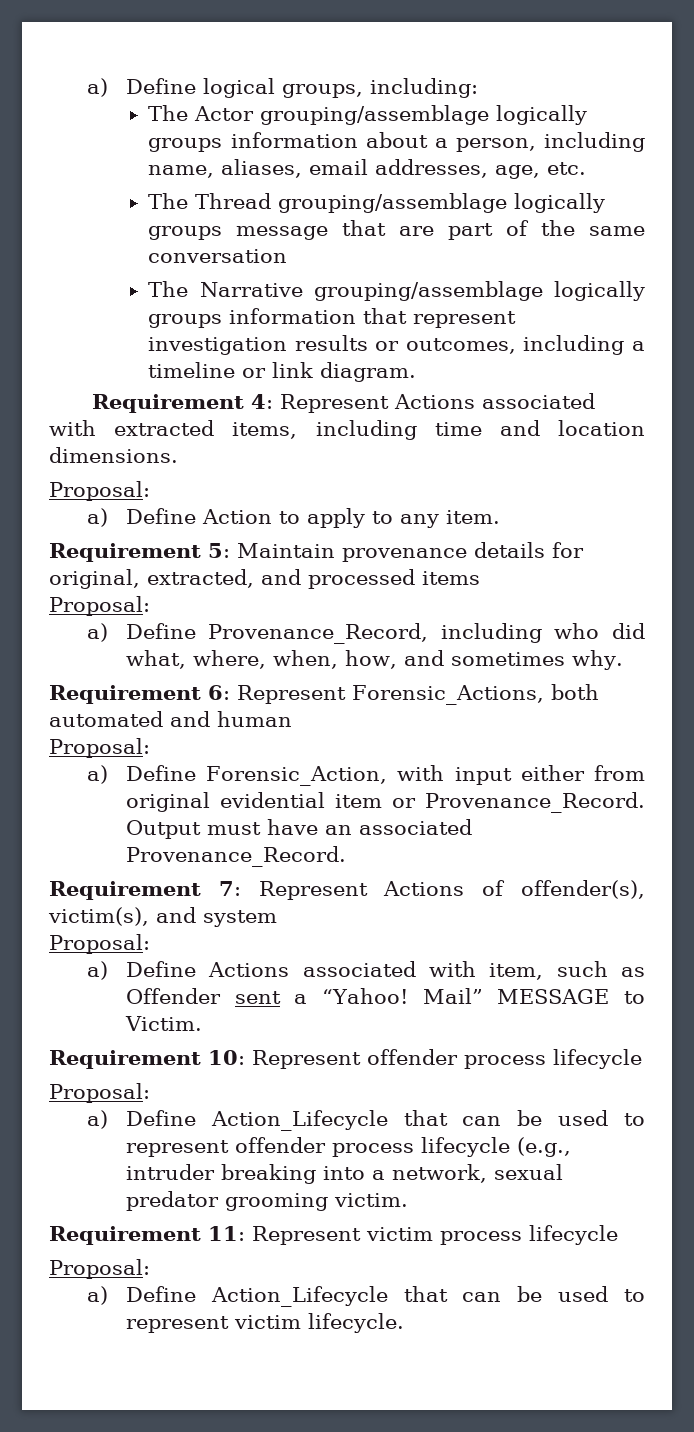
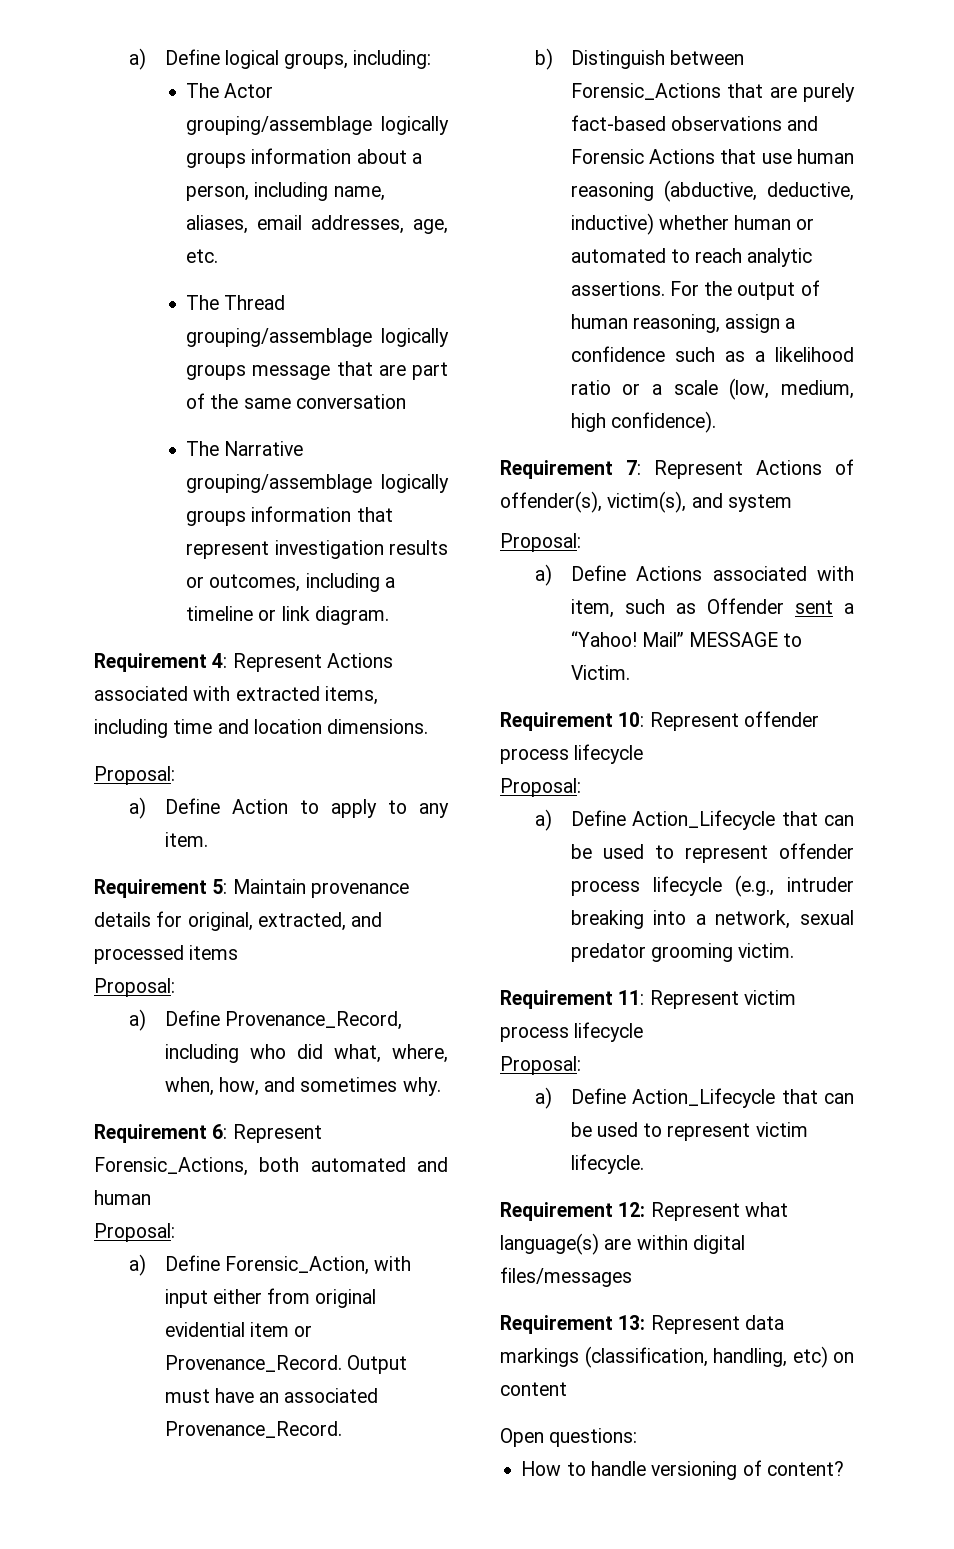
(346, 856) none -> [535,48,744,70] [570,83,855,102] [570,115,819,131] [570,149,854,164] [570,180,854,202] [570,213,815,235] [570,248,813,267] [570,280,820,300] [570,314,796,333] [570,346,854,362] [570,378,854,400] [570,411,716,433] // b) Distinguish between Forensic_Actions that are purely fact-based observations and Forensic Actions that use human reasoning (abductive, deductive, inductive) whether human or automated to reach analytic assertions. For the output of human reasoning, assign a confidence such as a likelihood ratio or a scale (low, medium, high confidence).
(404, 1323) none -> [500,1202,788,1221] [500,1233,745,1255] [500,1267,632,1287] [500,1315,784,1334] [500,1346,854,1368] [500,1382,567,1396] [500,1428,638,1447] [521,1460,844,1480] // Requirement 12: Represent what language(s) are within digital files/messages // Requirement 13: Represent data markings (classification, handling, etc) on content // Open questions: // How to handle versioning of content?

